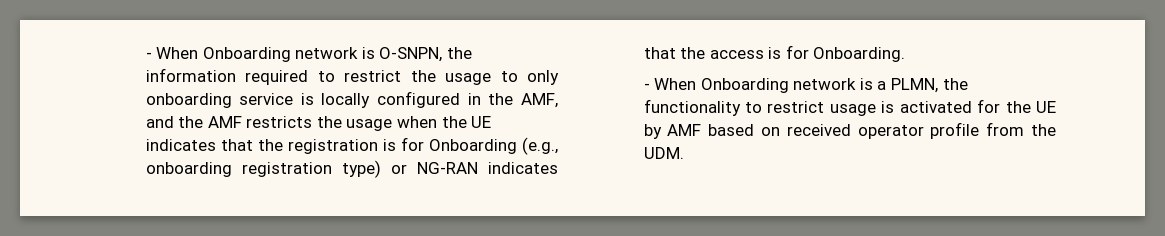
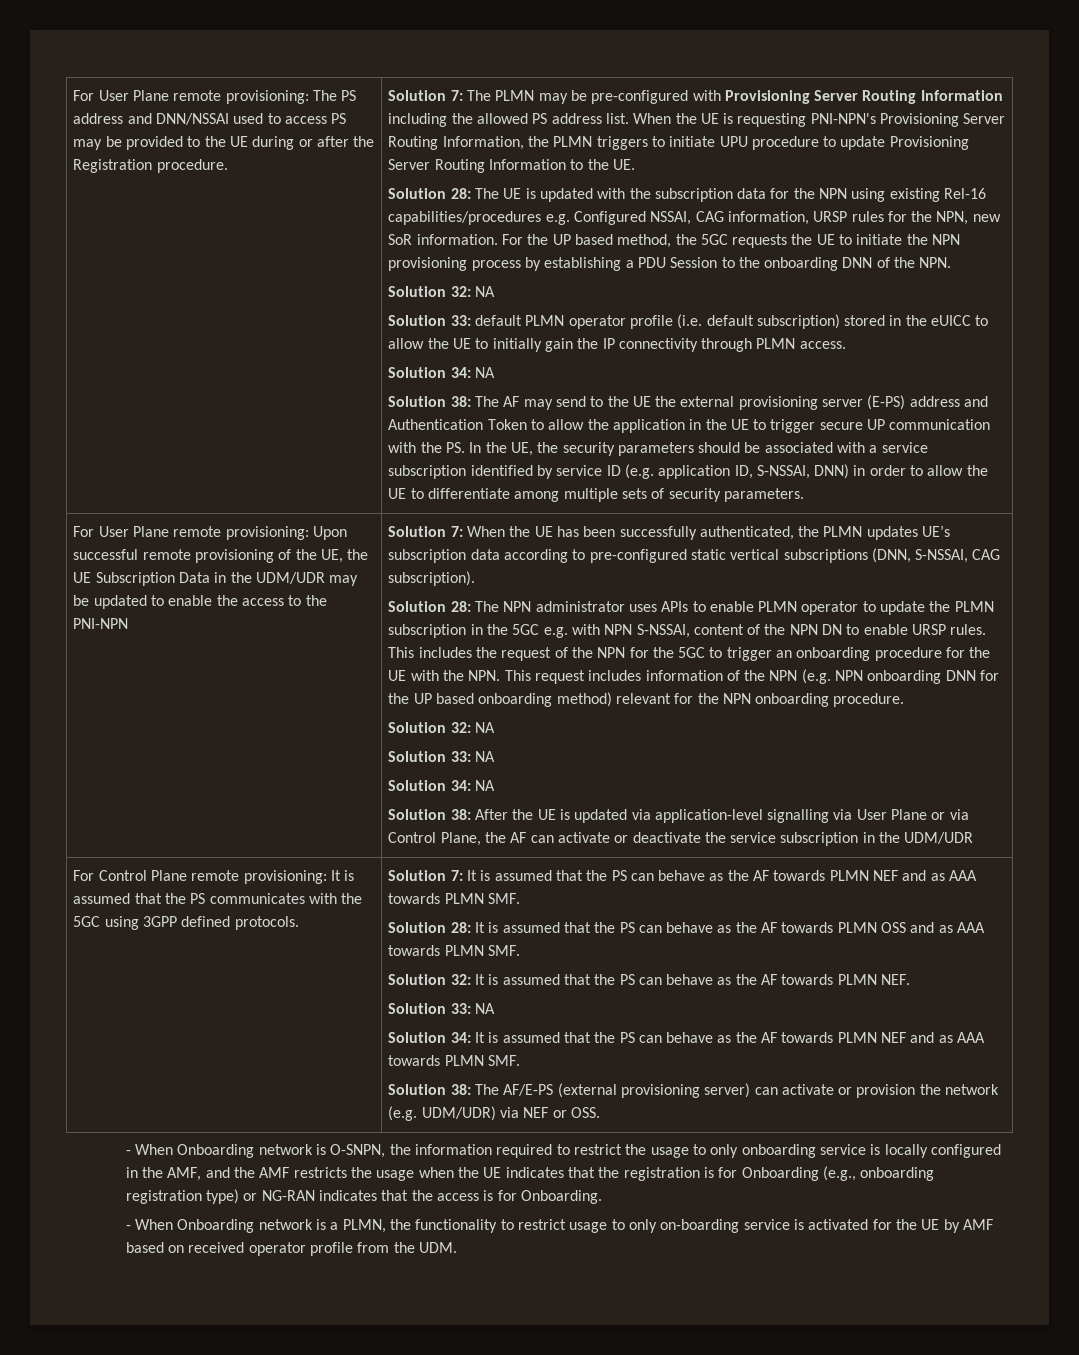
(145, 55) none -> [73,90,357,104] [73,113,347,125] [73,136,375,150] [73,159,228,173] [388,90,1003,104] [388,113,1006,127] [388,136,969,150] [388,159,635,173] [388,188,987,202] [388,211,1001,225] [388,234,961,248] [388,257,952,271] [388,286,495,297] [388,314,989,329] [388,338,846,352] [388,367,495,378] [388,395,989,410] [388,419,991,433] [388,442,928,456] [388,464,988,479] [388,488,804,502] [73,526,347,540] [73,549,369,563] [73,572,359,586] [73,595,327,609] [73,618,129,629] [388,525,951,540] [388,548,1001,563] [388,571,476,586] [388,601,994,615] [388,624,987,638] [388,647,991,661] [388,669,1000,684] [388,692,905,707] [388,722,495,733] [388,751,495,762] [388,780,495,791] [388,809,969,823] [388,832,974,846] [73,870,355,884] [73,893,363,904] [73,916,299,930] [388,870,978,881] [388,893,520,904] [388,922,986,933] [388,945,520,956] [388,974,911,985] [388,1003,495,1014] [388,1032,986,1043] [388,1055,520,1066] [388,1083,1000,1098] [388,1106,600,1121] For User Plane remote provisioning: The PS address and DNN/NSSAI used to access PS may be provided to the UE during or after the Registration procedure. | Solution 7: The PLMN may be pre-configured with Provisioning Server Routing Information including the allowed PS address list. When the UE is requesting PNI-NPN's Provisioning Server Routing Information, the PLMN triggers to initiate UPU procedure to update Provisioning Server Routing Information to the UE. // Solution 28: The UE is updated with the subscription data for the NPN using existing Rel-16 capabilities/procedures e.g. Configured NSSAI, CAG information, URSP rules for the NPN, new SoR information. For the UP based method, the 5GC requests the UE to initiate the NPN provisioning process by establishing a PDU Session to the onboarding DNN of the NPN. // Solution 32: NA // Solution 33: default PLMN operator profile (i.e. default subscription) stored in the eUICC to allow the UE to initially gain the IP connectivity through PLMN access. // Solution 34: NA // Solution 38: The AF may send to the UE the external provisioning server (E-PS) address and Authentication Token to allow the application in the UE to trigger secure UP communication with the PS. In the UE, the security parameters should be associated with a service subscription identified by service ID (e.g. application ID, S-NSSAI, DNN) in order to allow the UE to differentiate among multiple sets of security parameters. // For User Plane remote provisioning: Upon successful remote provisioning of the UE, the UE Subscription Data in the UDM/UDR may be updated to enable the access to the PNI-NPN | Solution 7: When the UE has been successfully authenticated, the PLMN updates UE’s subscription data according to pre-configured static vertical subscriptions (DNN, S-NSSAI, CAG subscription). // Solution 28: The NPN administrator uses APIs to enable PLMN operator to update the PLMN subscription in the 5GC e.g. with NPN S-NSSAI, content of the NPN DN to enable URSP rules. This includes the request of the NPN for the 5GC to trigger an onboarding procedure for the UE with the NPN. This request includes information of the NPN (e.g. NPN onboarding DNN for the UP based onboarding method) relevant for the NPN onboarding procedure. // Solution 32: NA // Solution 33: NA // Solution 34: NA // Solution 38: After the UE is updated via application-level signalling via User Plane or via Control Plane, the AF can activate or deactivate the service subscription in the UDM/UDR // For Control Plane remote provisioning: It is assumed that the PS communicates with the 5GC using 3GPP defined protocols. | Solution 7: It is assumed that the PS can behave as the AF towards PLMN NEF and as AAA towards PLMN SMF. // Solution 28: It is assumed that the PS can behave as the AF towards PLMN OSS and as AAA towards PLMN SMF. // Solution 32: It is assumed that the PS can behave as the AF towards PLMN NEF. // Solution 33: NA // Solution 34: It is assumed that the PS can behave as the AF towards PLMN NEF and as AAA towards PLMN SMF. // Solution 38: The AF/E-PS (external provisioning server) can activate or provision the network (e.g. UDM/UDR) via NEF or OSS. //
(876, 110) none -> [611,1219,790,1233] to only on-boarding service

